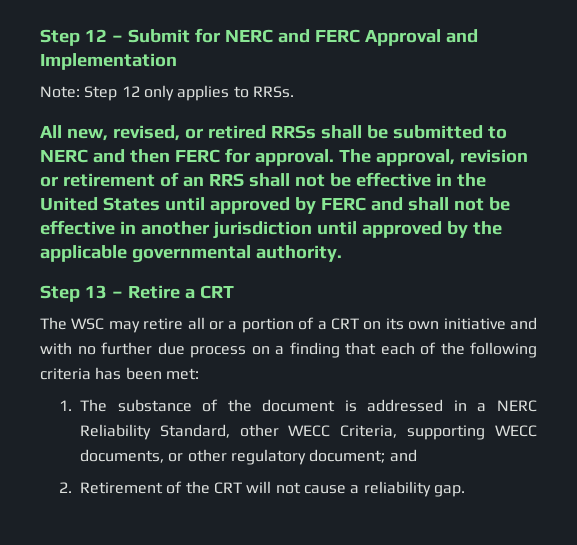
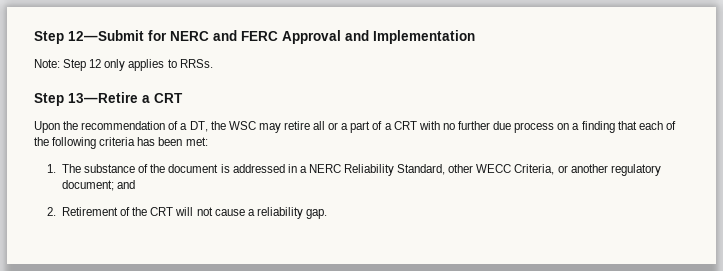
[40,29,190,46] Step 12 – Submit -> [34,30,144,44] Step 12—Submit
[40,125,507,141] [40,148,528,166] [40,172,486,187] [40,197,510,214] [40,220,502,239] [40,245,342,263] [40,285,234,302] [40,317,67,330] All new, revised, or retired RRSs shall be submitted to NERC and then FERC for approval. The approval, revision or retirement of an RRS shall not be effective in the United States until approved by FERC and shall not be effective in another jurisdiction until approved by the applicable governmental authority. // Step 13 – Retire a CRT // The -> [34,92,183,106] [34,121,226,133] Step 13—Retire a CRT // Upon the recommendation of a DT, the
[241,318,294,333] portion -> [350,121,371,133] part
[363,317,537,330] on its own initiative and -> (417, 125) none
[407,425,538,440] [79,449,227,463] supporting WECC documents, or other -> [557,164,608,173] or another

